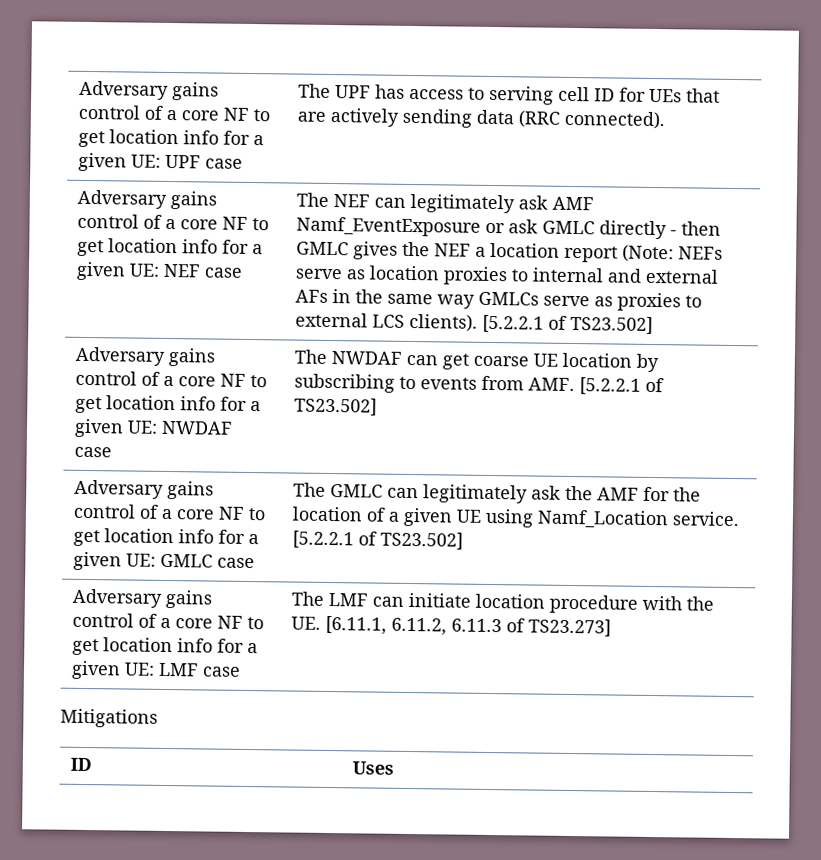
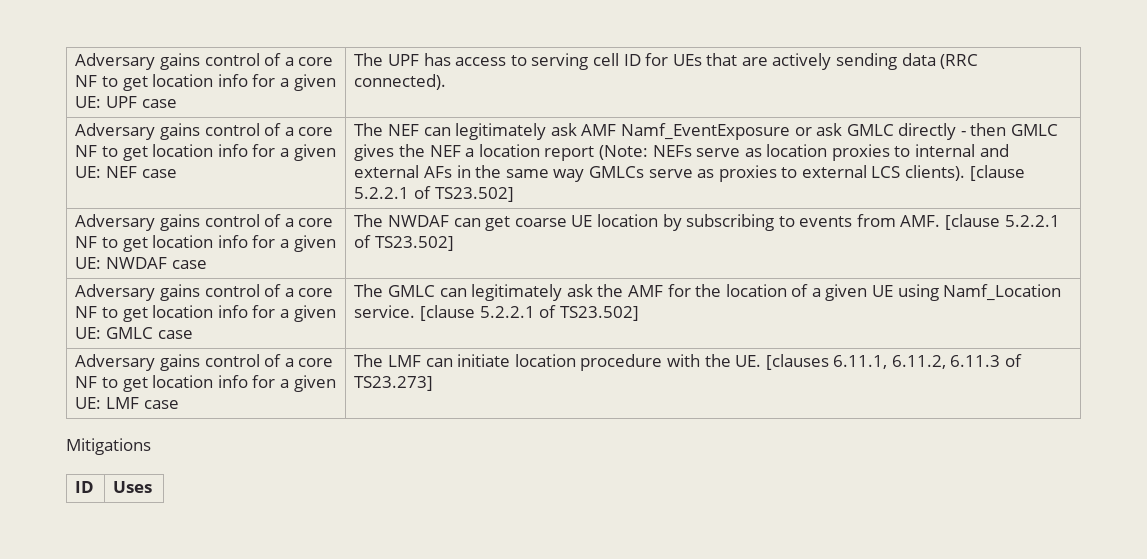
[482,314,545,333] [5.2.2.1 -> [969,165,1025,181] [354,187,410,199] [clause 5.2.2.1
[579,377,642,395] [5.2.2.1 -> [945,214,1060,230] [clause 5.2.2.1
[292,530,355,549] [5.2.2.1 -> [419,305,535,321] [clause 5.2.2.1
[325,615,388,635] [6.11.1, -> [765,354,888,370] [clauses 6.11.1,

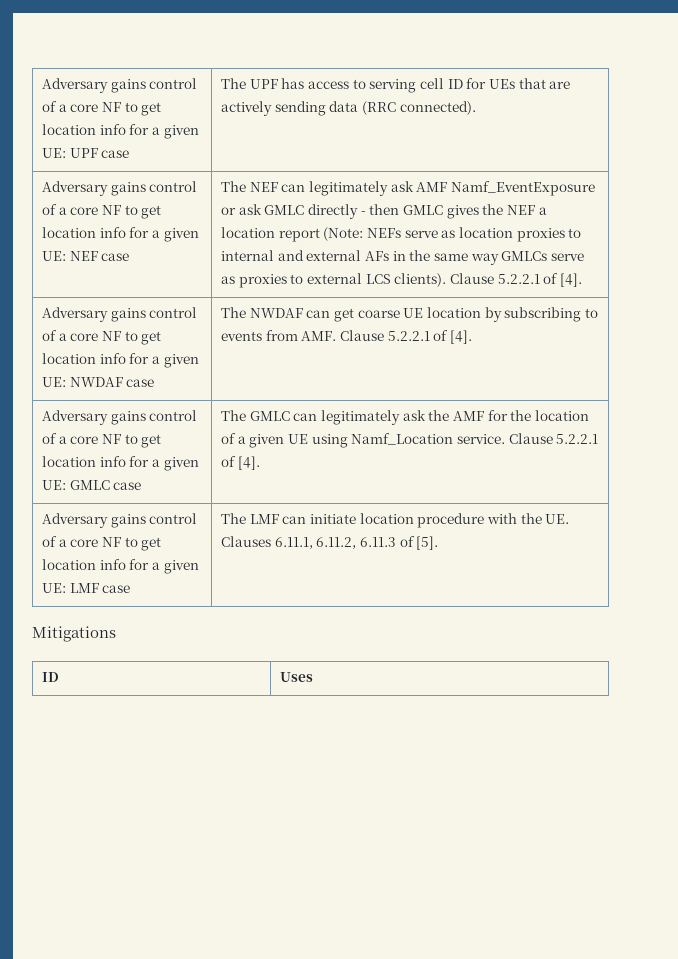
[969,165,1025,181] [354,186,514,202] [clause 5.2.2.1 of TS23.502] -> [449,273,582,287] Clause 5.2.2.1 of [4].
[945,214,1060,230] [354,235,454,251] [clause 5.2.2.1 of TS23.502] -> [340,330,472,344] Clause 5.2.2.1 of [4].
[419,305,639,321] [clause 5.2.2.1 of TS23.502] -> [508,433,599,444] [221,456,260,470] Clause 5.2.2.1 of [4].
[765,354,829,370] [clauses -> [221,536,272,547] Clauses
[354,376,434,391] TS23.273] -> [416,536,439,550] [5].

